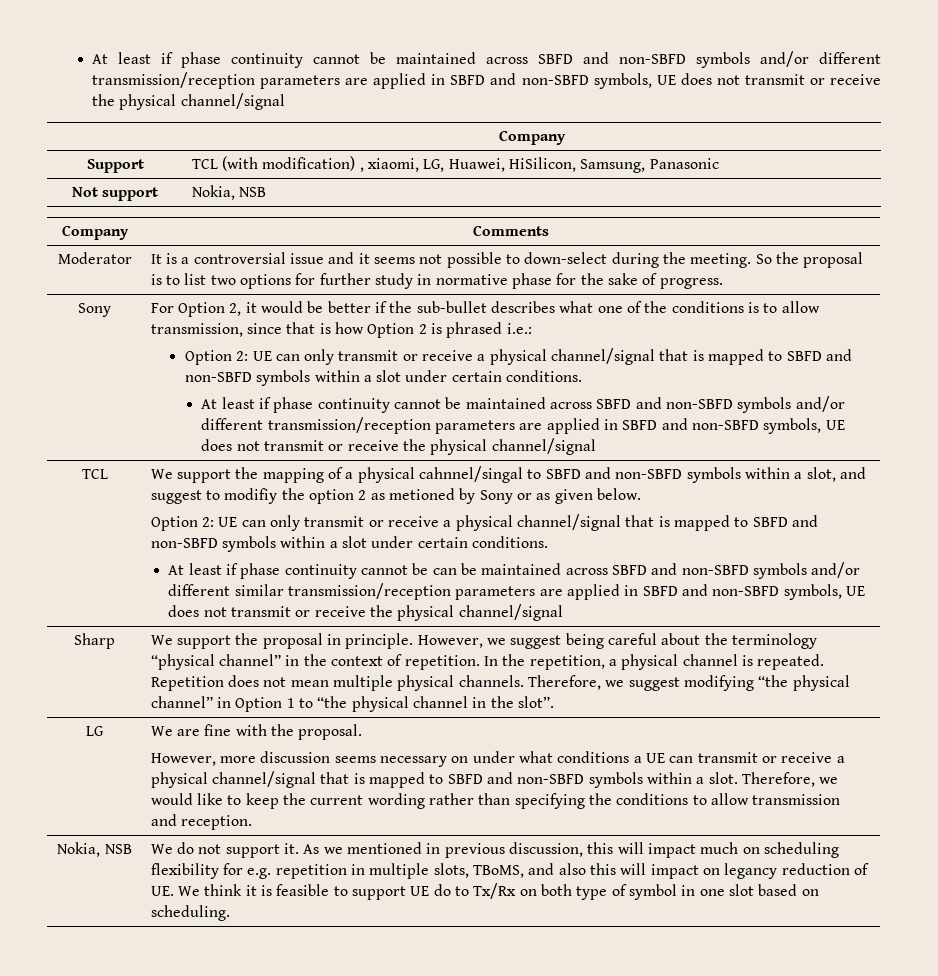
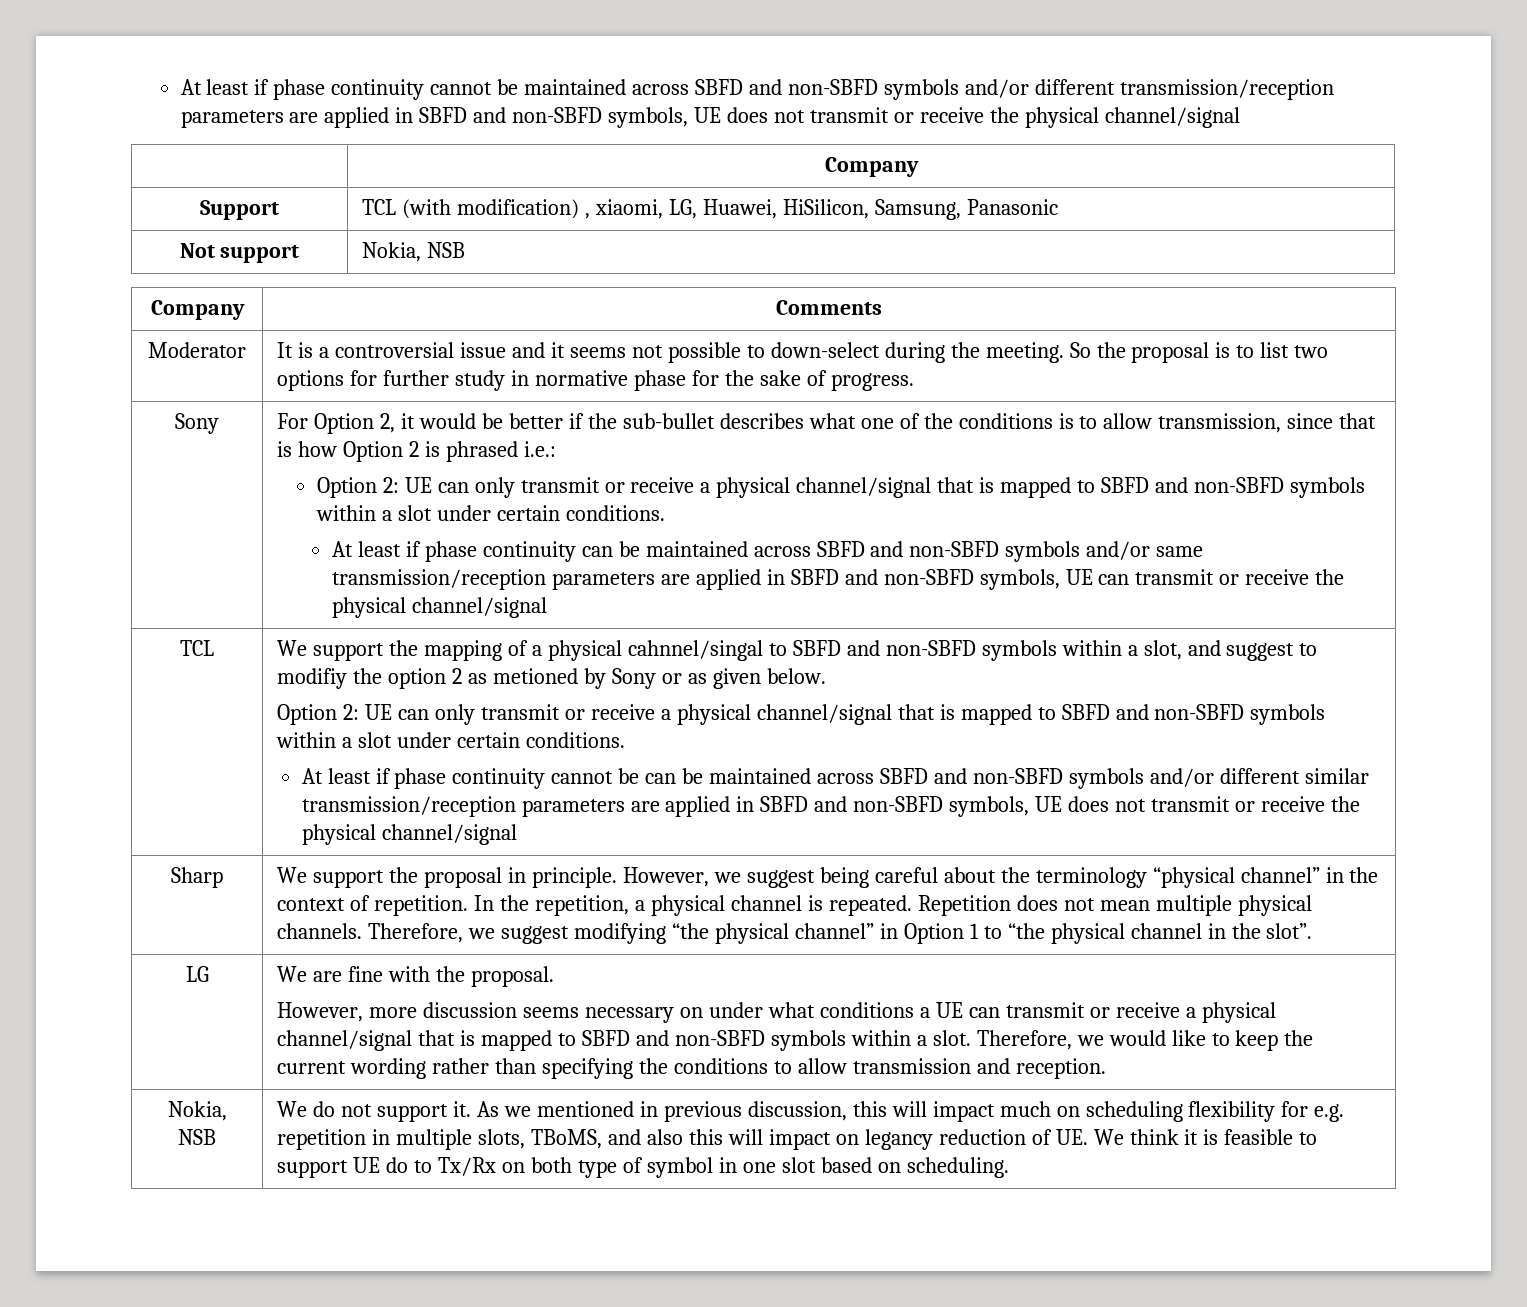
[393,396,845,413] [201,418,264,430] cannot be maintained across SBFD and non-SBFD symbols and/or different -> [581,541,1204,562] can be maintained across SBFD and non-SBFD symbols and/or same
[201,439,260,451] does not -> [1098,574,1130,585] can

